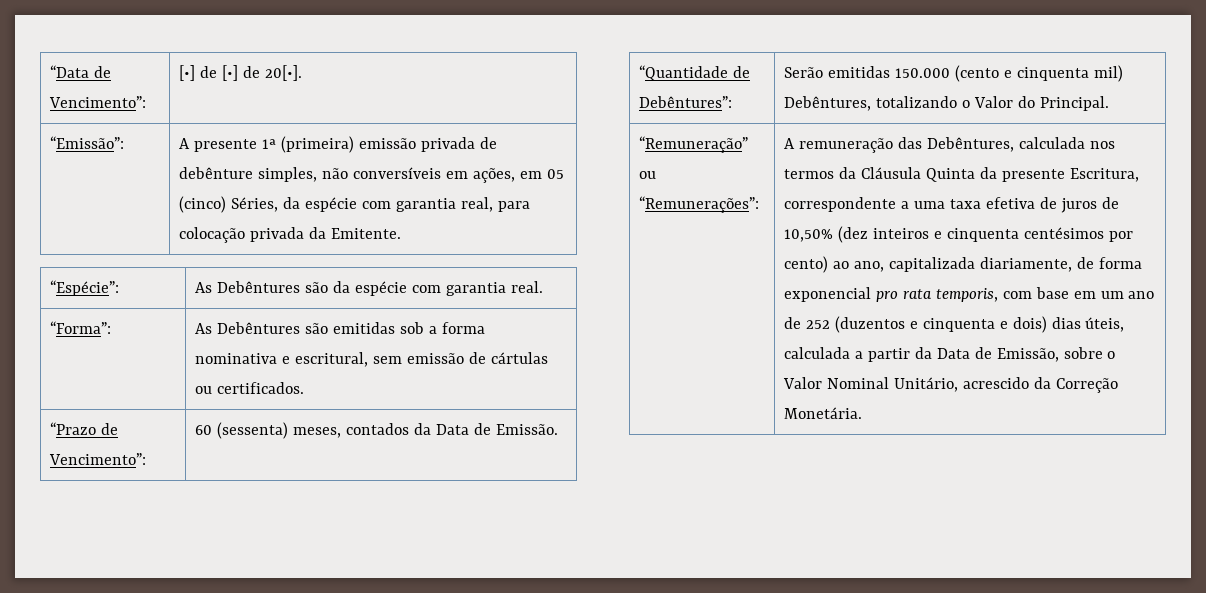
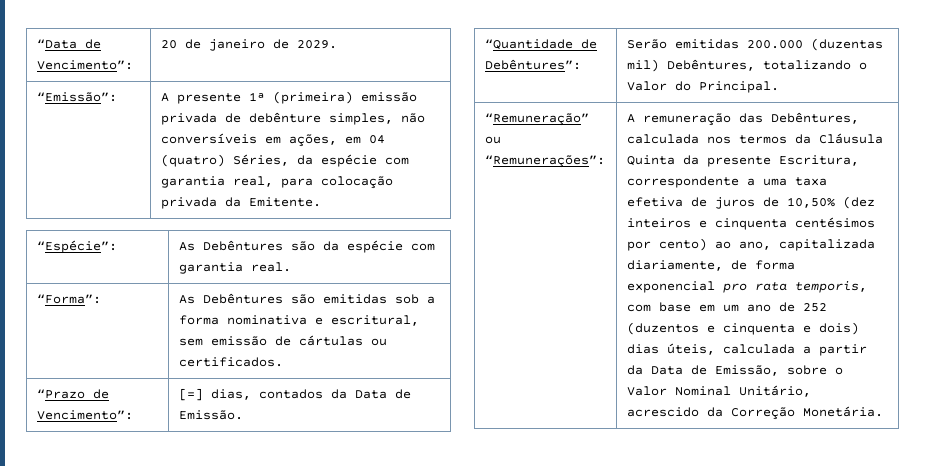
[179,65,302,81] [•] de [•] de 20[•]. -> [160,39,337,51] 20 de janeiro de 2029.
[546,169,564,179] [179,196,227,213] 05 (cinco) -> [368,135,385,144] [160,154,225,167] 04 (quatro)
[195,422,342,439] 60 (sessenta) meses, -> [178,388,251,401] [=] dias,
[895,65,1089,82] 150.000 (cento e cinquenta -> [746,38,883,51] 200.000 (duzentas

